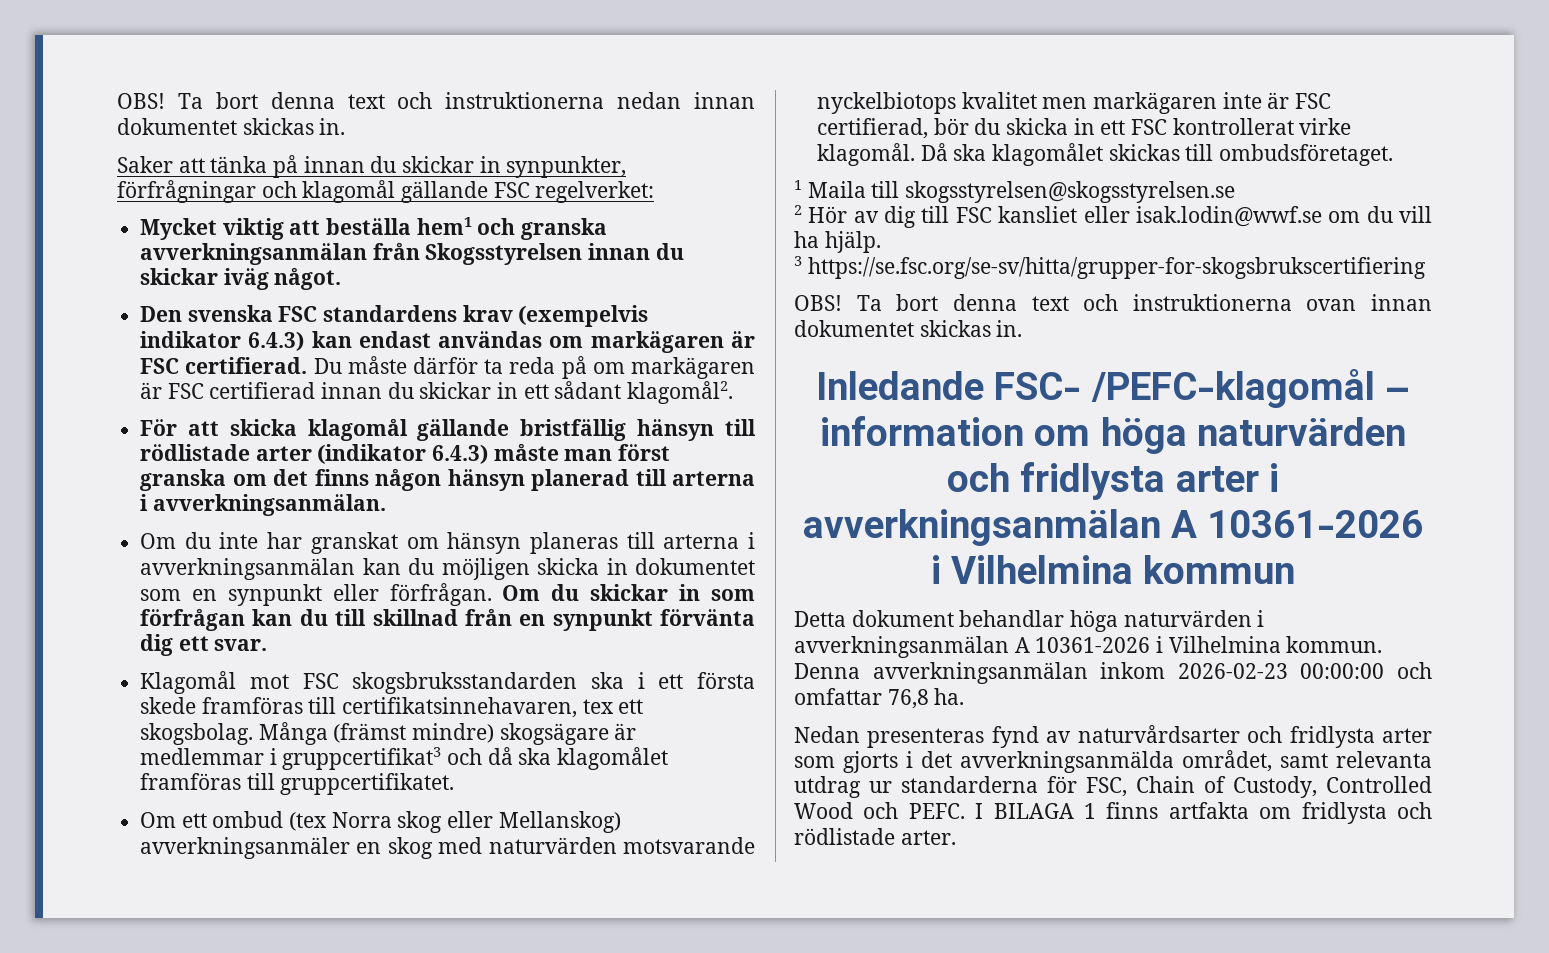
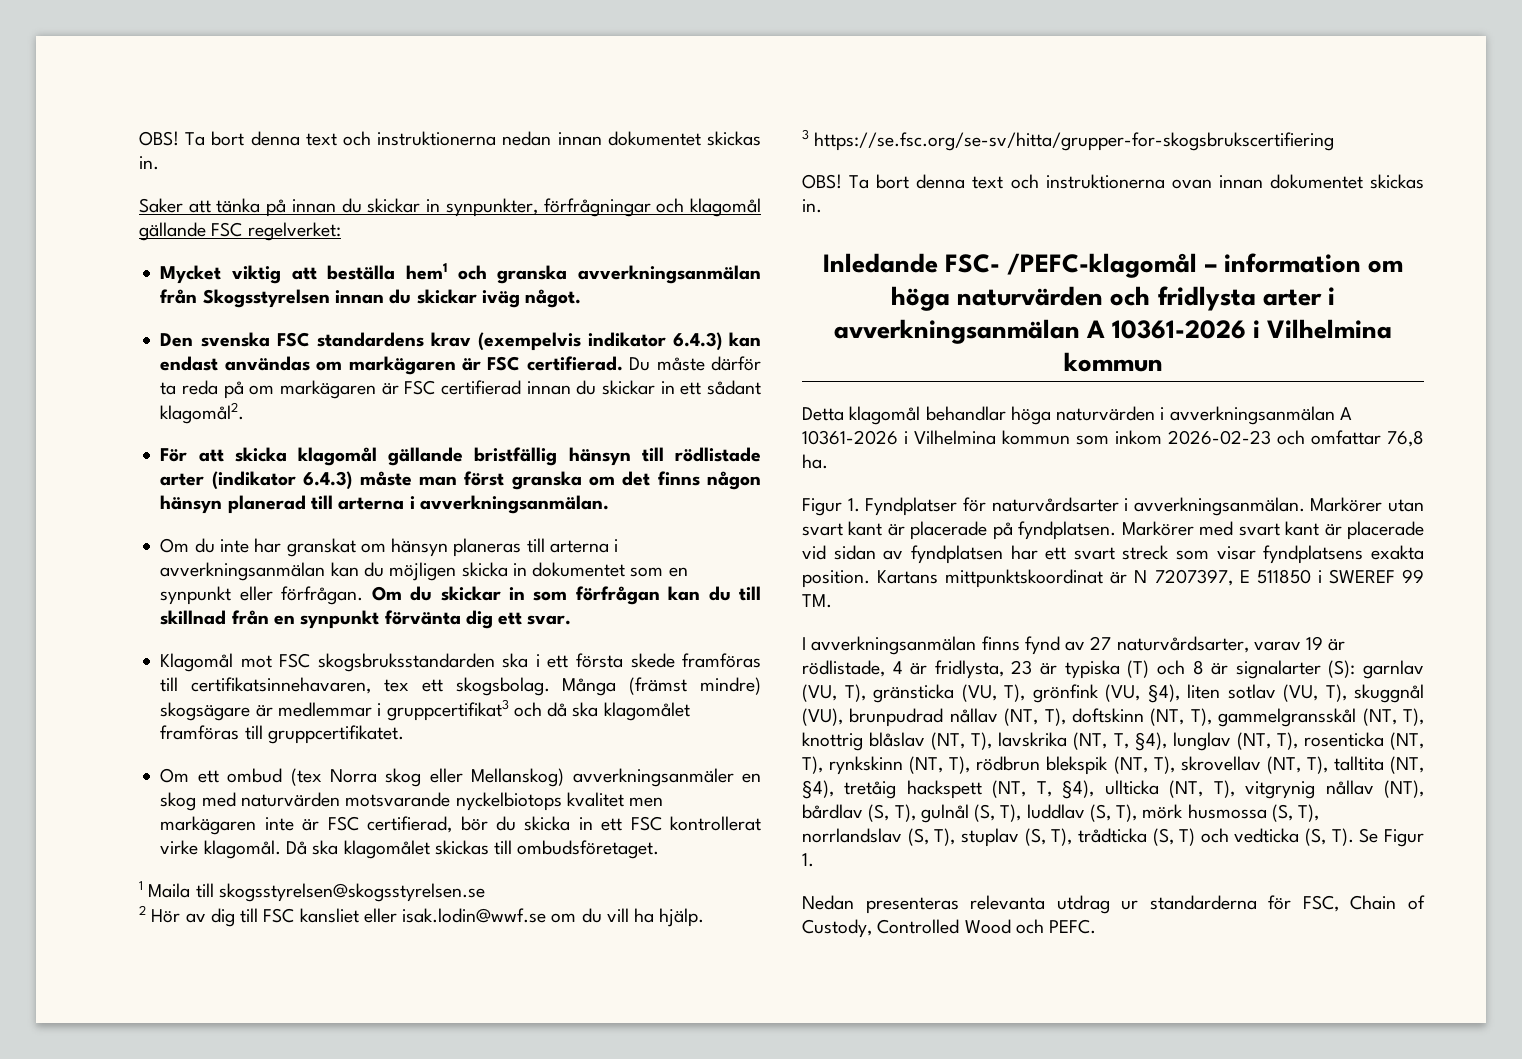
[851,610,954,627] dokument -> [849,406,921,425] klagomål
[1286,636,1383,653] [794,662,1088,684] kommun. Denna avverkningsanmälan -> [1002,430,1109,445] kommun som
[1300,663,1385,679] 00:00:00 -> (1271, 437) none
[794,725,1432,748] [794,750,1328,773] Nedan presenteras fynd av naturvårdsarter och fridlysta arter som gjorts i det avverkningsanmälda området, samt -> [802,497,1424,516] [802,521,1424,540] [802,545,1424,564] [802,569,1425,588] [802,594,832,608] [802,636,1346,655] [802,660,1424,679] [802,684,1424,703] [802,708,1424,727] [802,732,1424,751] [802,756,1424,775] [802,780,1424,799] [802,804,1320,823] [802,828,1424,847] [802,853,814,867] [802,895,959,914] Figur 1. Fyndplatser för naturvårdsarter i avverkningsanmälan. Markörer utan svart kant är placerade på fyndplatsen. Markörer med svart kant är placerade vid sidan av fyndplatsen har ett svart streck som visar fyndplatsens exakta position. Kartans mittpunktskoordinat är N 7207397, E 511850 i SWEREF 99 TM. // I avverkningsanmälan finns fynd av 27 naturvårdsarter, varav 19 är rödlistade, 4 är fridlysta, 23 är typiska (T) och 8 är signalarter (S): garnlav (VU, T), gränsticka (VU, T), grönfink (VU, §4), liten sotlav (VU, T), skuggnål (VU), brunpudrad nållav (NT, T), doftskinn (NT, T), gammelgransskål (NT, T), knottrig blåslav (NT, T), lavskrika (NT, T, §4), lunglav (NT, T), rosenticka (NT, T), rynkskinn (NT, T), rödbrun blekspik (NT, T), skrovellav (NT, T), talltita (NT, §4), tretåig hackspett (NT, T, §4), ullticka (NT, T), vitgrynig nållav (NT), bårdlav (S, T), gulnål (S, T), luddlav (S, T), mörk husmossa (S, T), norrlandslav (S, T), stuplav (S, T), trådticka (S, T) och vedticka (S, T). Se Figur 1. // Nedan presenteras
[975,802,1432,824] [794,828,956,845] I BILAGA 1 finns artfakta om fridlysta och rödlistade arter. -> (1097, 926) none

